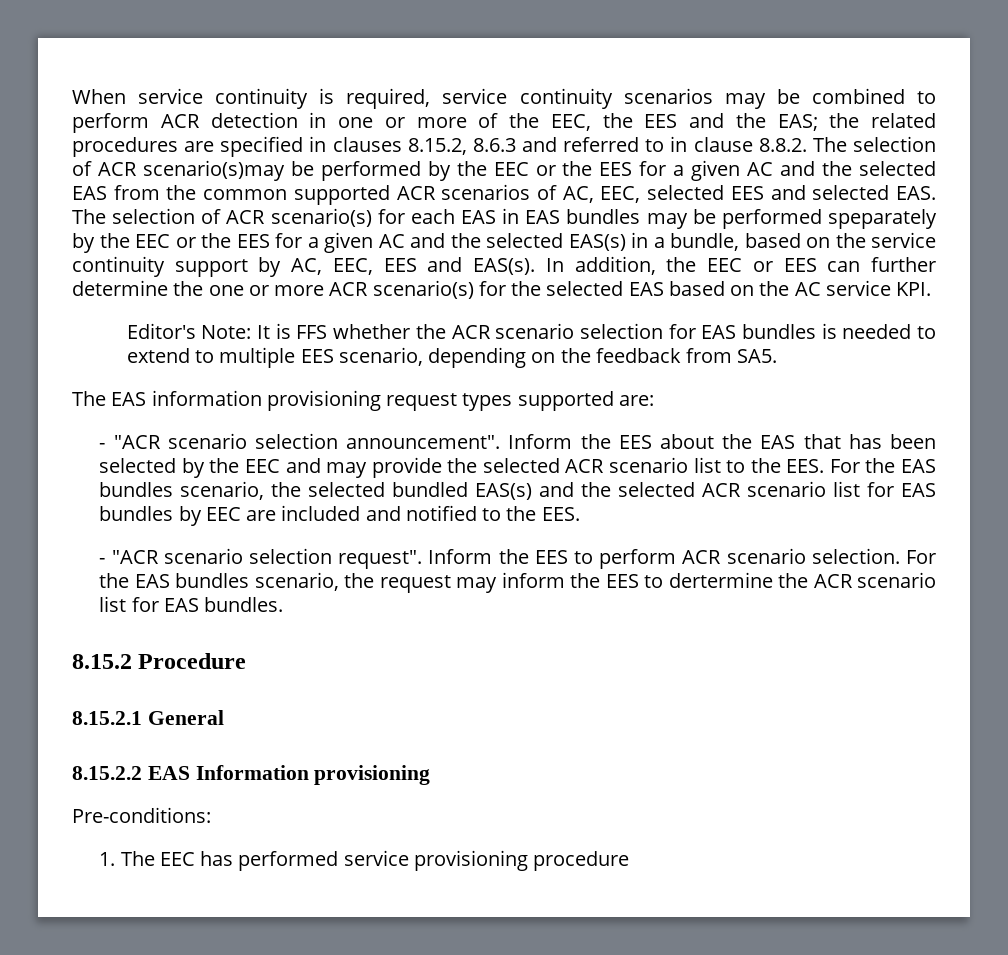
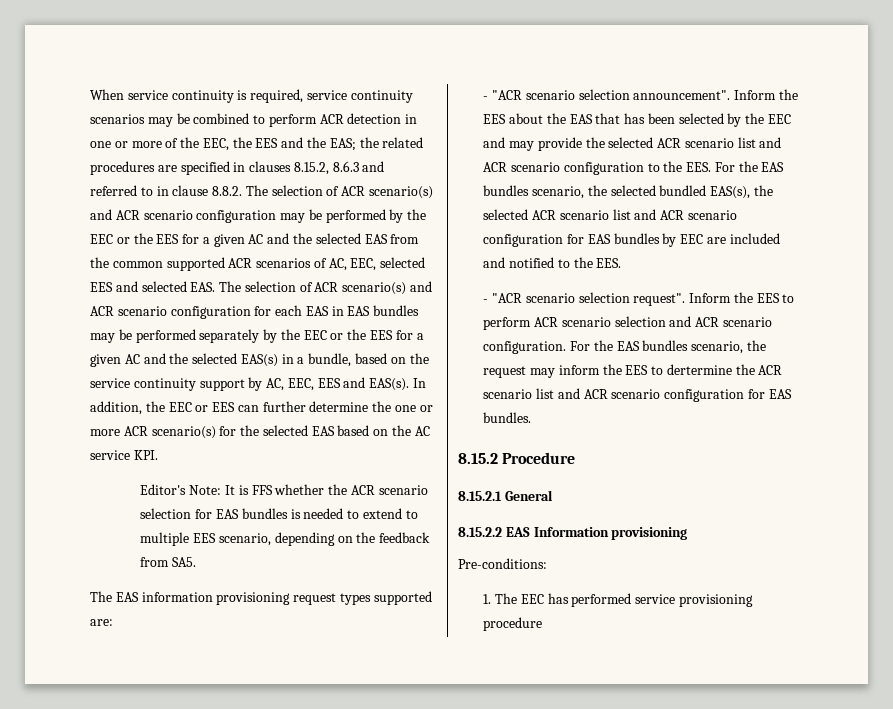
[142,160,285,181] scenario(s)may -> [369,186,434,199] [90,209,306,223] scenario(s) and ACR scenario configuration may
(372, 217) none -> [410,281,433,292] [90,306,251,319] and ACR scenario configuration
[828,209,937,229] speparately -> [199,329,260,343] separately
(721, 465) none -> [759,137,782,148] [483,162,644,175] and ACR scenario configuration
[475,481,861,500] EAS(s) and the selected ACR scenario list -> [710,185,773,199] [483,209,737,220] [483,234,564,247] EAS(s), the selected ACR scenario list and ACR scenario configuration
[811,548,900,564] selection. -> [614,316,772,327] [483,341,567,354] selection and ACR scenario configuration.
(127, 604) none -> [557,388,745,402] and ACR scenario configuration

